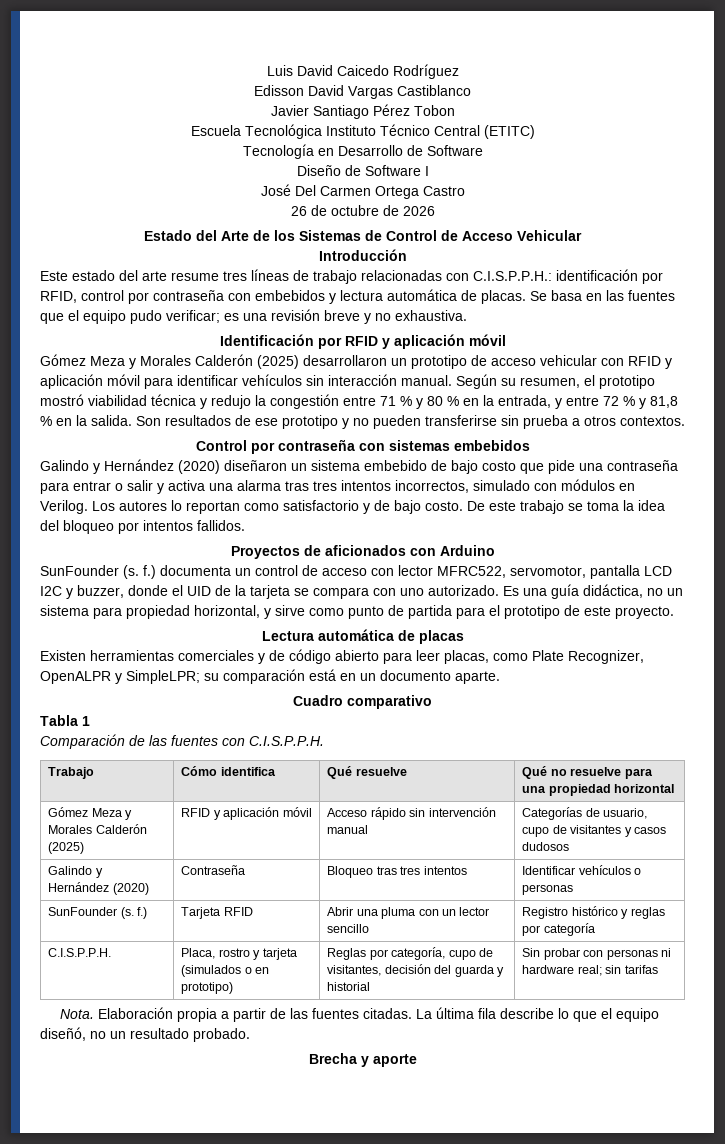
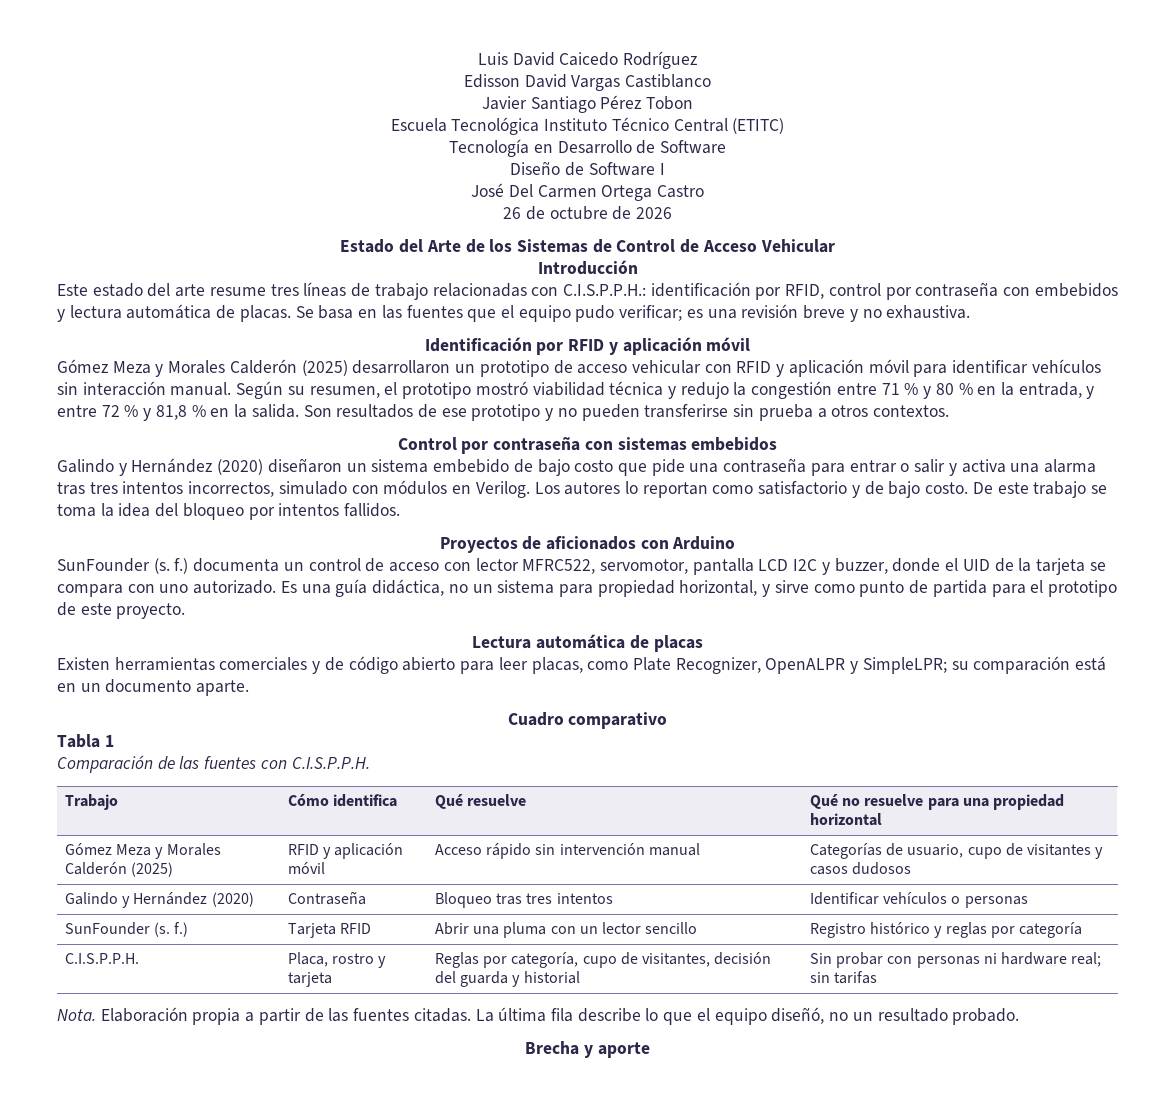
[181,965,270,977] [181,982,234,994] (simulados o en prototipo) -> (332, 979) none

